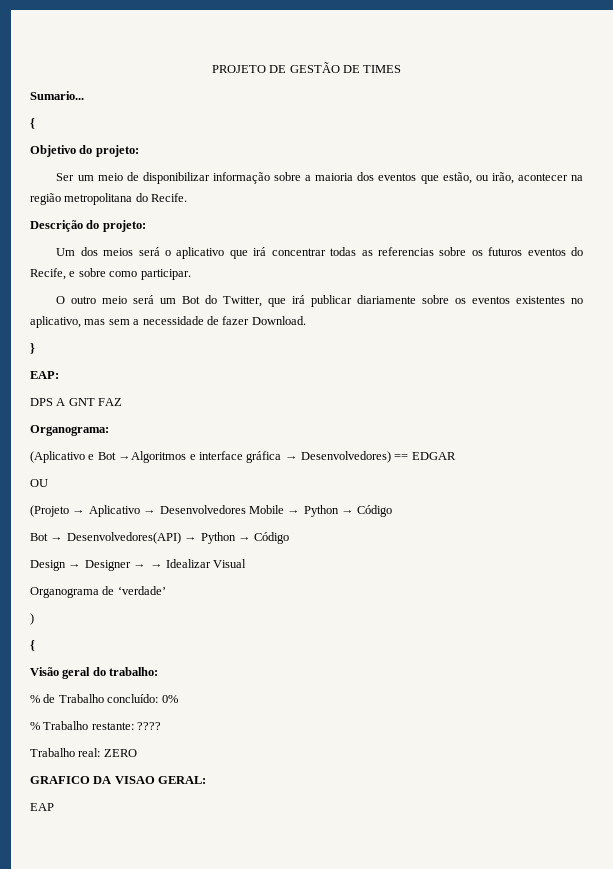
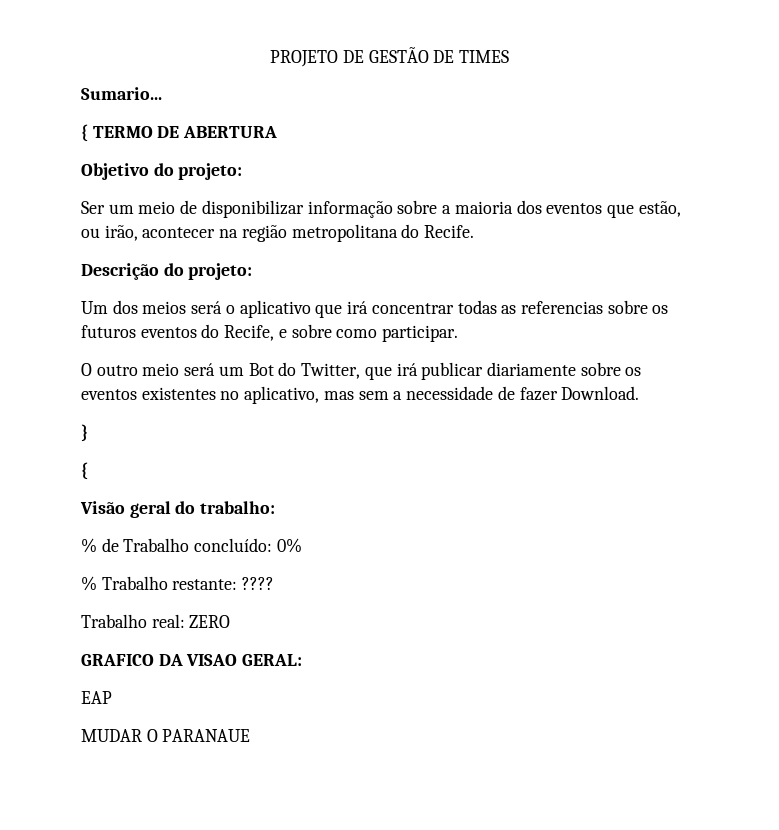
(35, 123) none -> [92,126,278,138] TERMO DE ABERTURA
[30,371,59,379] [30,398,123,406] [30,425,109,436] [30,451,456,463] [30,479,48,487] [30,505,393,517] [30,532,290,544] [30,559,247,571] [30,586,166,598] [30,613,34,625] // EAP: // DPS A GNT FAZ // Organograma: // (Aplicativo e Bot →Algoritmos e interface gráfica → Desenvolvedores) == EDGAR // OU // (Projeto → Aplicativo → Desenvolvedores Mobile → Python → Código // Bot → Desenvolvedores(API) → Python → Código // Design → Designer → → Idealizar Visual // Organograma de ‘verdade’ // ) -> (88, 433) none
(54, 807) none -> [81,729,251,742] // MUDAR O PARANAUE

